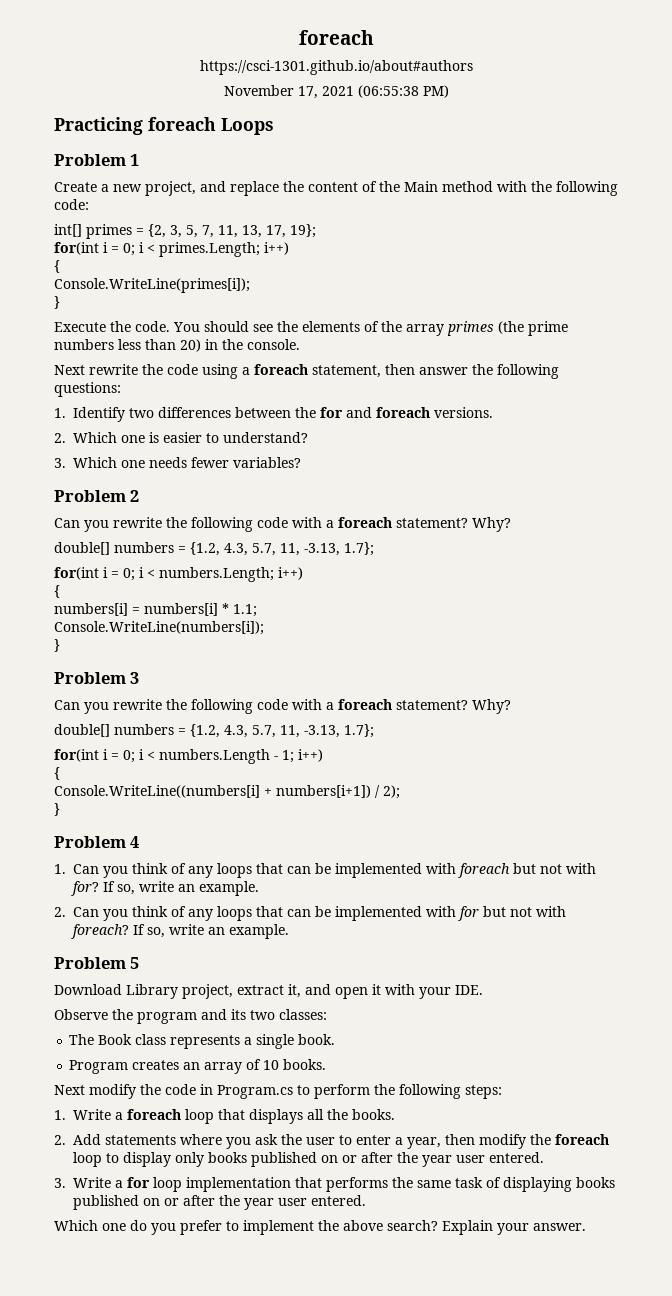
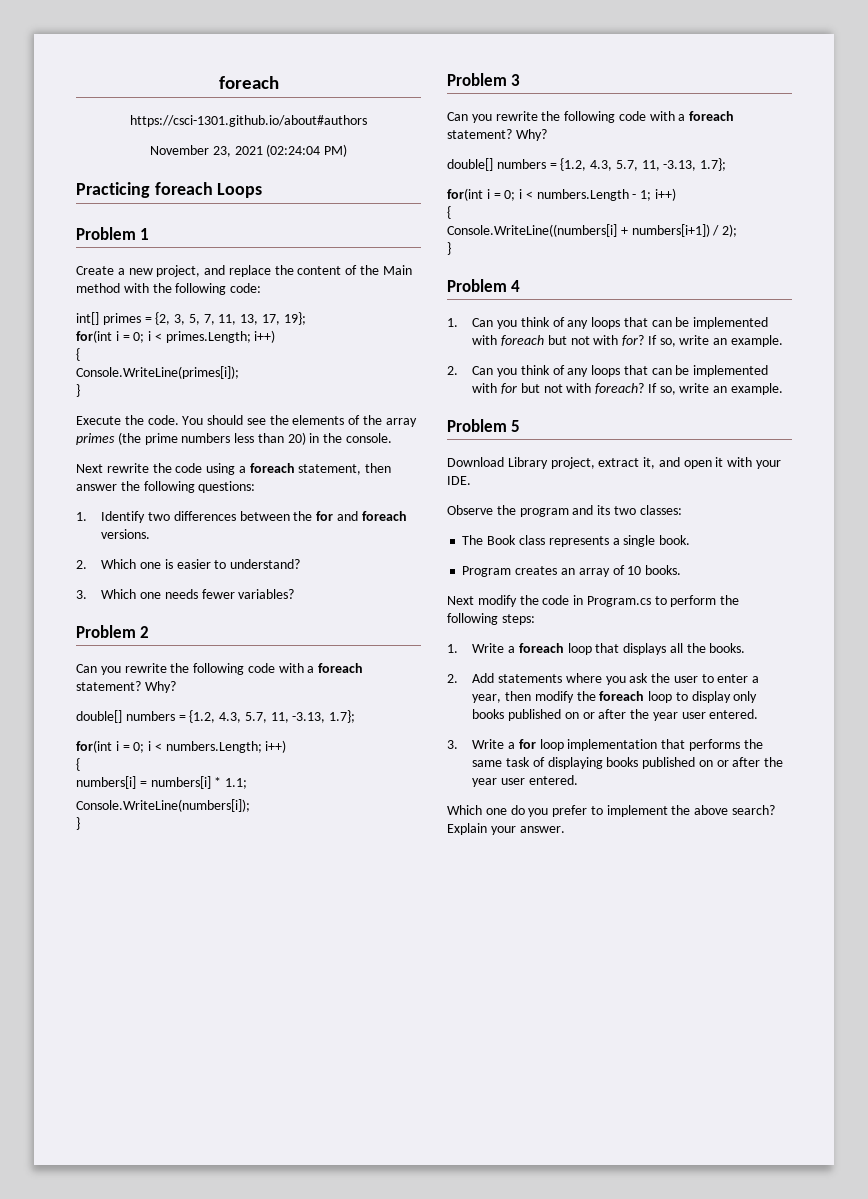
[297,85,419,99] 17, 2021 (06:55:38 -> [212,144,321,157] 23, 2021 (02:24:04

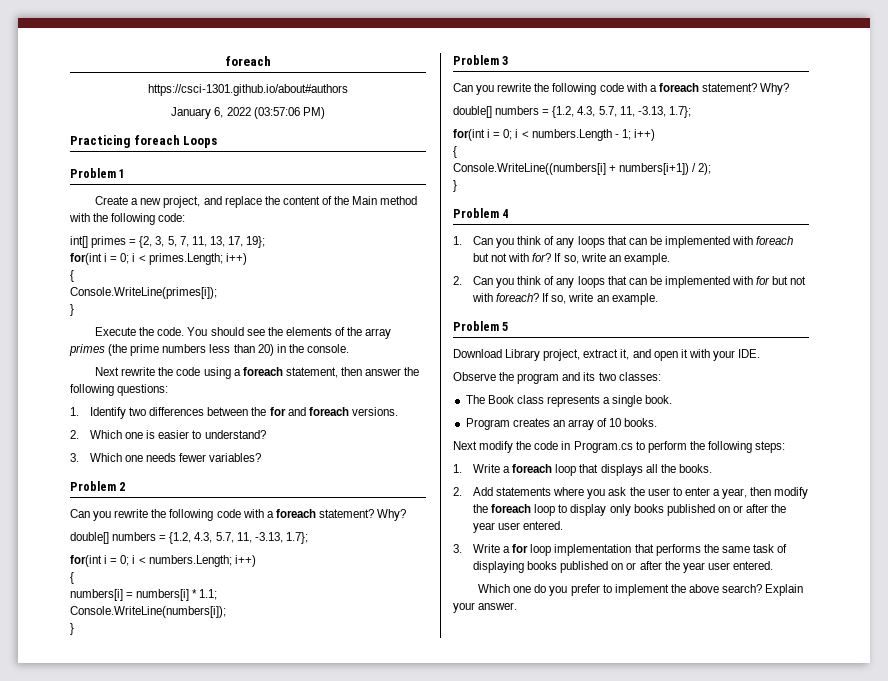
[149,144,321,157] November 23, 2021 (02:24:04 -> [171,107,300,119] January 6, 2022 (03:57:06

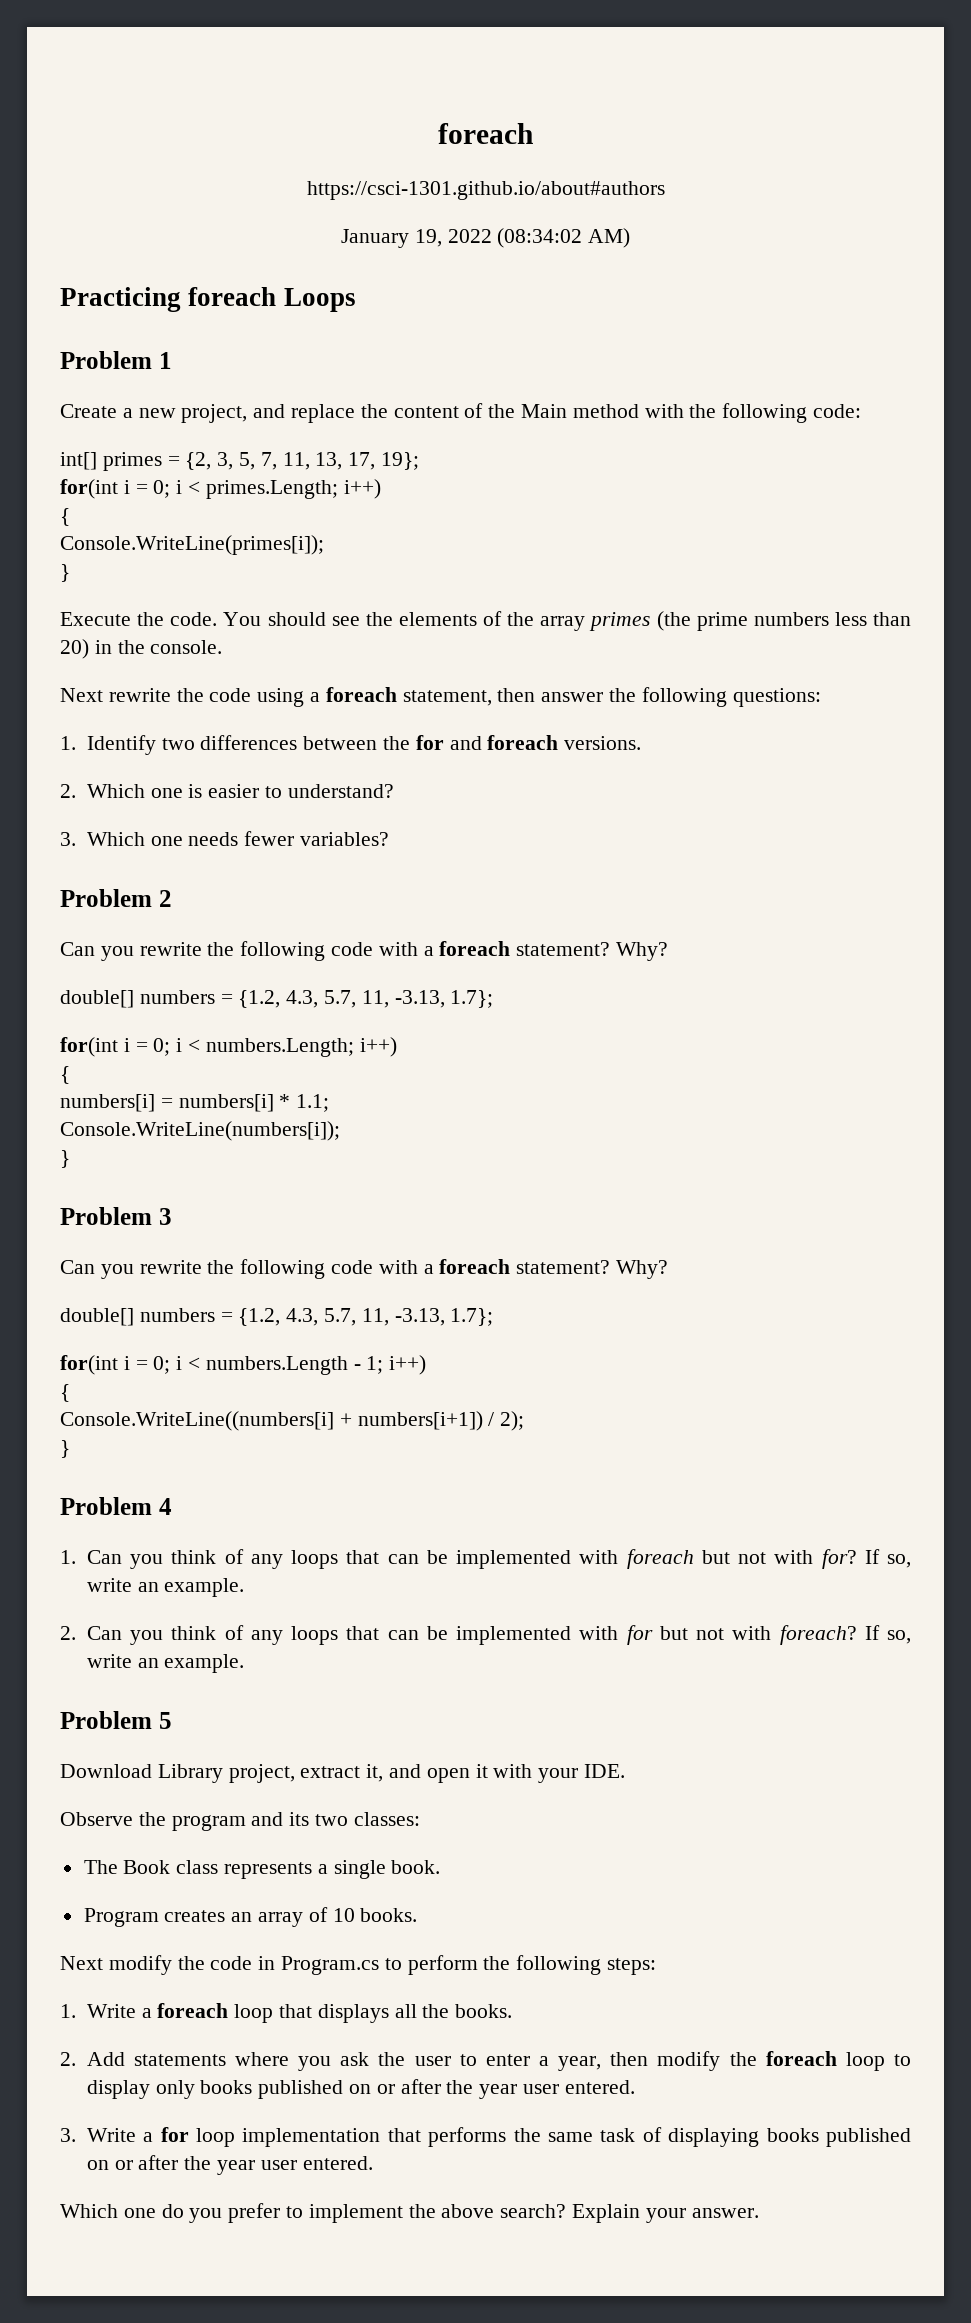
[214,107,325,119] 6, 2022 (03:57:06 PM) -> [414,228,631,248] 19, 2022 (08:34:02 AM)

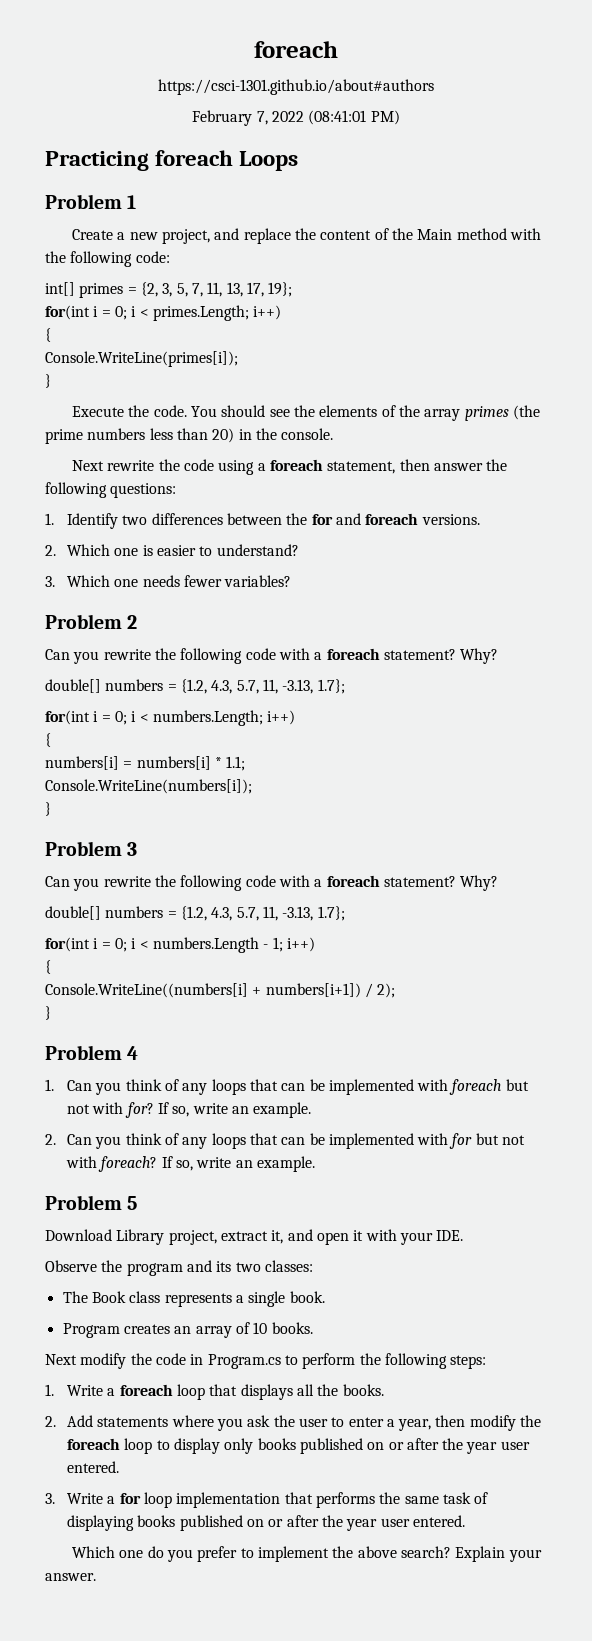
[340,228,631,248] January 19, 2022 (08:34:02 AM) -> [192,110,400,126] February 7, 2022 (08:41:01 PM)

